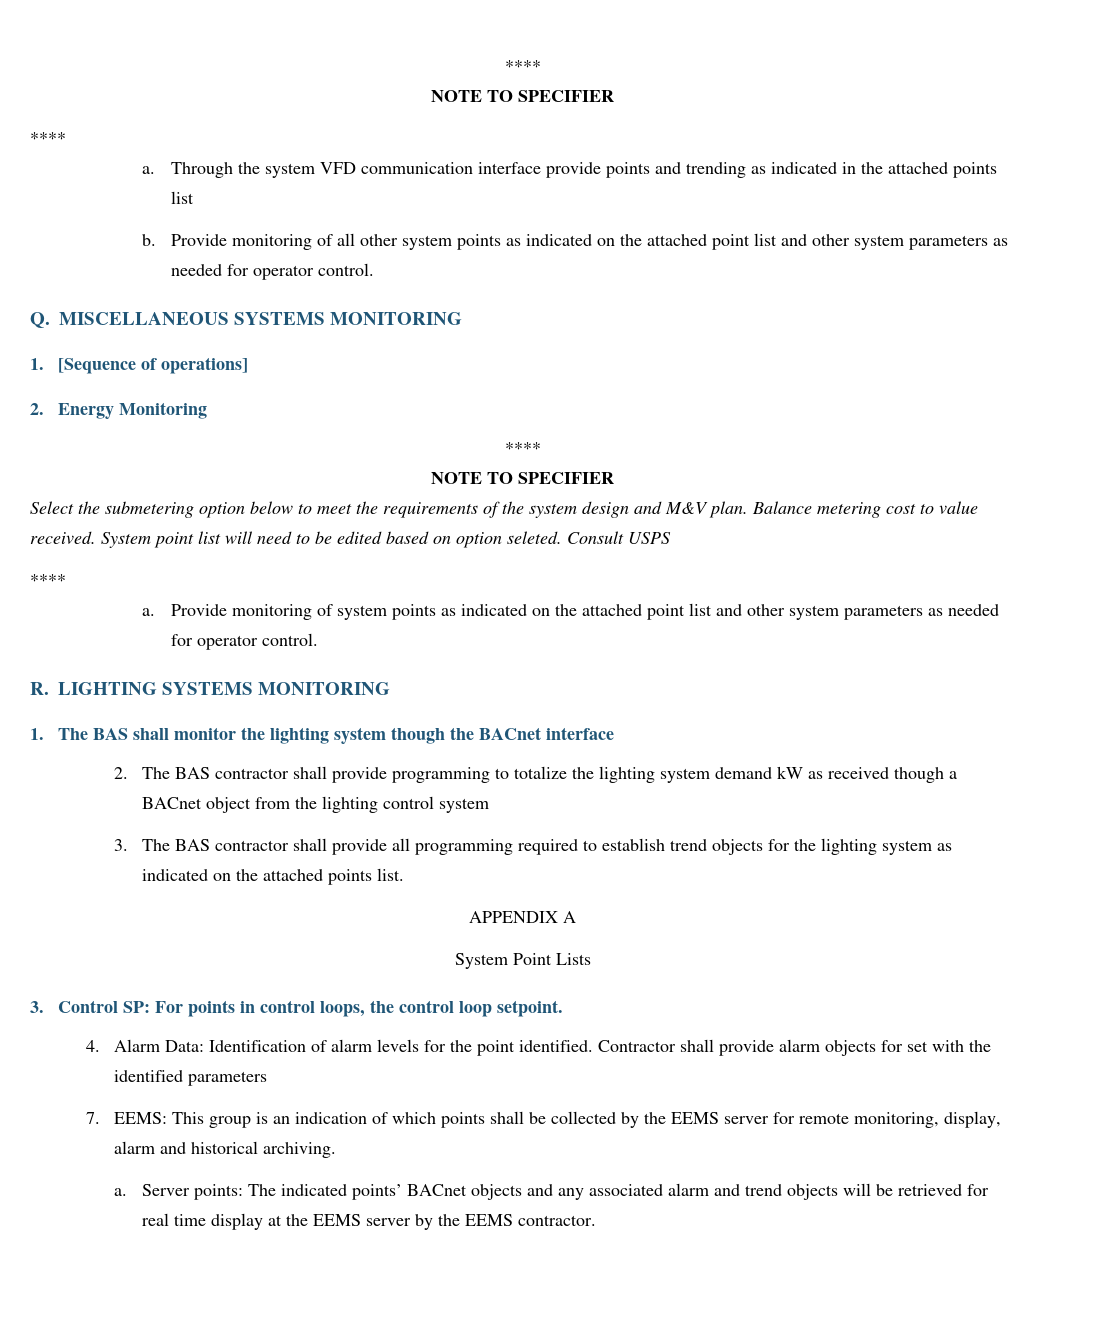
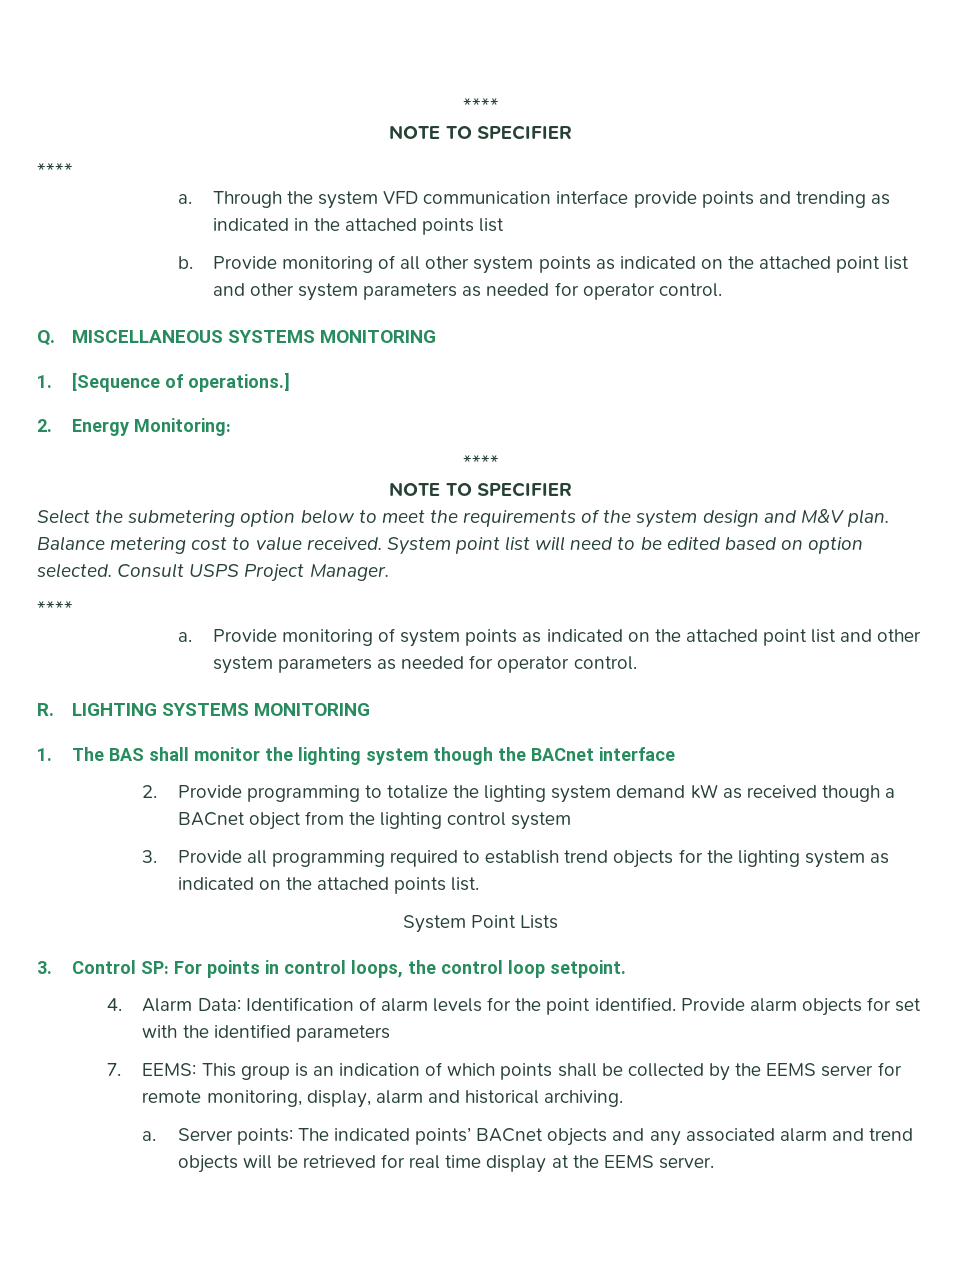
[161,357,249,374] operations] -> [188,372,291,392] operations.]
[119,402,208,419] Monitoring -> [134,418,232,436] Monitoring:
[507,531,562,544] seleted. -> [37,563,112,578] selected.
(671, 538) none -> [244,564,389,582] Project Manager.
[142,766,388,783] The BAS contractor shall provide -> [177,785,242,798] Provide
[142,838,388,855] The BAS contractor shall provide -> [177,850,242,863] Provide
[469,911,576,923] // APPENDIX A -> (480, 884) none
[598,1039,775,1056] Contractor shall provide -> [680,998,745,1011] Provide
[366,1214,597,1230] server by the EEMS contractor. -> [659,1157,715,1169] server.

